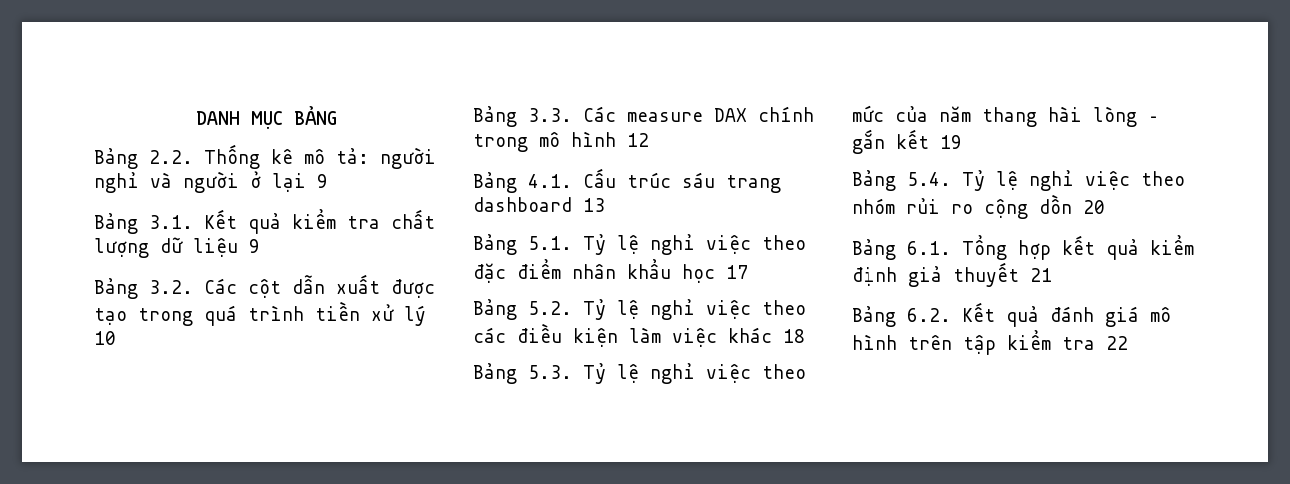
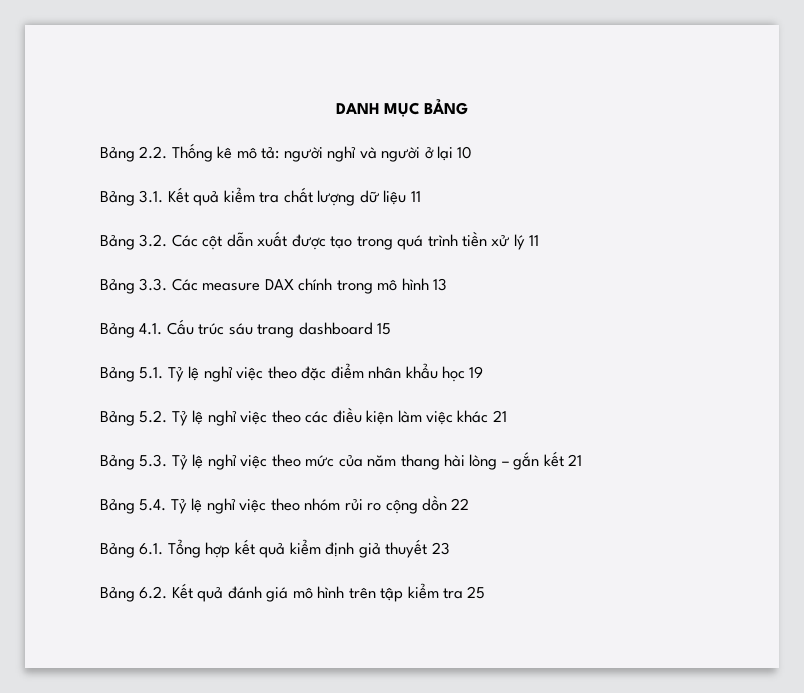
[317,174,328,188] 9 -> [457,146,473,159] 10
[249,239,260,253] 9 -> [410,191,421,202] 11
[94,331,116,345] 10 -> [529,235,540,246] 11
[627,133,649,147] 12 -> [433,278,448,291] 13
[583,198,605,212] 13 -> [377,323,392,335] 15
[726,265,748,279] 17 -> [469,366,484,378] 19
[783,329,805,343] 18 -> [492,410,507,422] 21
[940,135,962,149] 19 -> [568,454,583,466] 21
[1083,200,1105,214] 20 -> [451,498,470,510] 22
[1030,268,1052,282] 21 -> [431,542,450,555] 23
[1106,336,1128,350] 22 -> [467,586,486,599] 25

